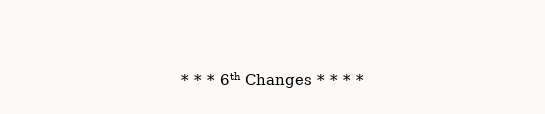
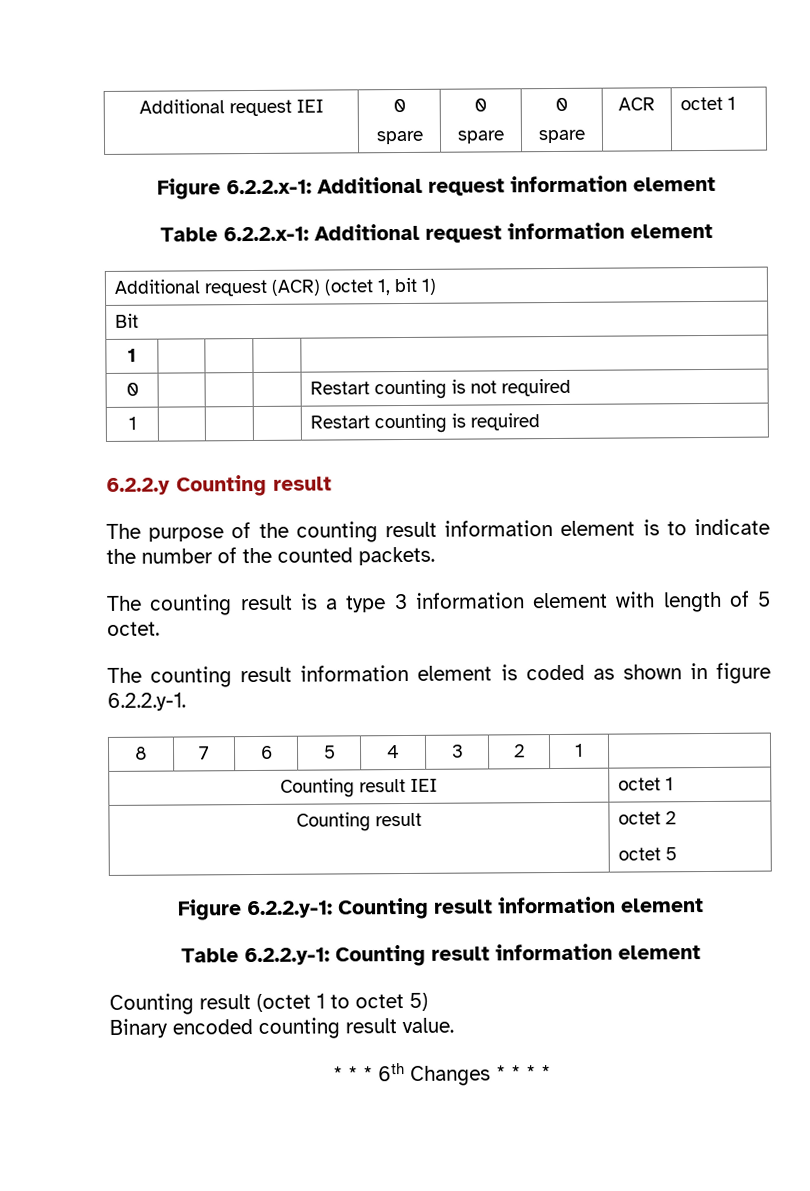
(181, 79) none -> [138,99,324,117] [392,98,406,113] [375,130,424,145] [474,98,487,112] [457,130,505,144] [555,97,568,111] [538,129,586,144] [618,97,655,111] [679,96,736,111] [156,175,716,200] [159,222,713,243] [113,277,437,297] [114,313,139,328] [127,348,137,362] [125,382,139,396] [309,378,571,400] [127,416,137,430] [309,413,540,434] [106,474,332,497] [106,518,770,543] [106,546,435,566] [106,590,771,616] [107,621,160,636] [107,662,772,688] [107,692,186,711] [134,746,148,760] [198,746,210,760] [259,745,273,759] [322,745,336,759] [386,745,400,759] [450,744,464,758] [513,744,525,758] [574,743,584,757] [280,778,438,798] [617,777,674,791] [296,812,422,832] [617,811,676,825] [617,847,677,861] [178,896,704,921] [181,943,701,967] [109,992,428,1015] [109,1017,454,1039] Additional request IEI | 0 // spare | 0 // spare | 0 // spare | ACR | octet 1 // Figure 6.2.2.x-1: Additional request information element // Table 6.2.2.x-1: Additional request information element // Additional request (ACR) (octet 1, bit 1) // Bit // 1 | | | | // 0 | | | | Restart counting is not required // 1 | | | | Restart counting is required // 6.2.2.y Counting result // The purpose of the counting result information element is to indicate the number of the counted packets. // The counting result is a type 3 information element with length of 5 octet. // The counting result information element is coded as shown in figure 6.2.2.y-1. // 8 | 7 | 6 | 5 | 4 | 3 | 2 | 1 | // Counting result IEI | octet 1 // Counting result | octet 2 // octet 5 // Figure 6.2.2.y-1: Counting result information element // Table 6.2.2.y-1: Counting result information element // Counting result (octet 1 to octet 5) // Binary encoded counting result value. //

